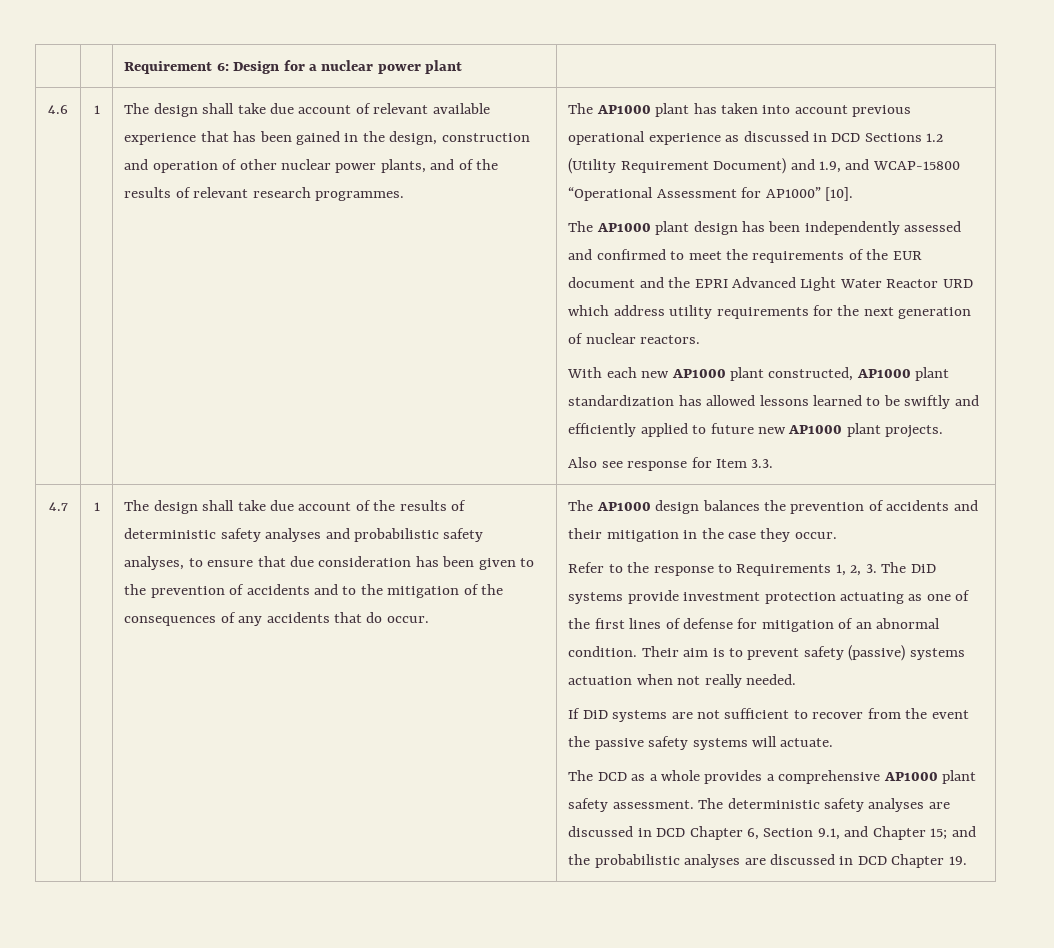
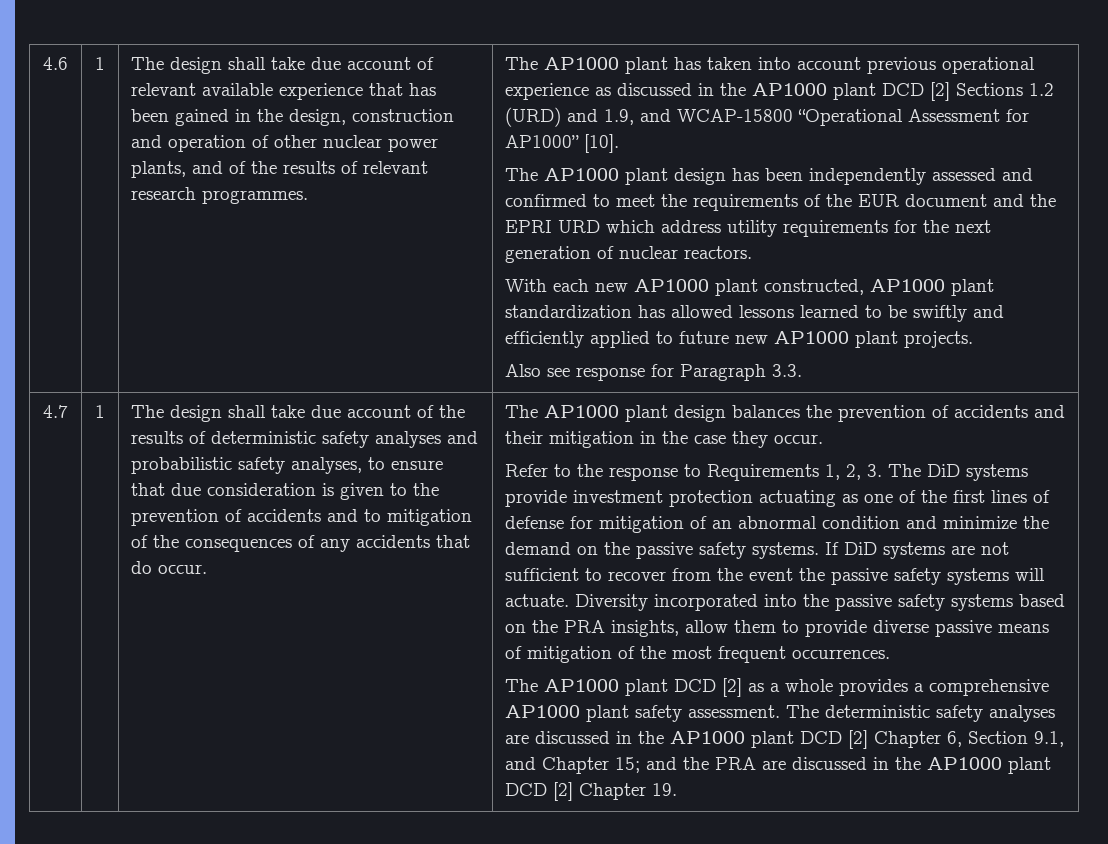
[124,60,463,74] | | Requirement 6: Design for a nuclear power plant | // -> (43, 63) none
[831,133,944,142] [568,158,787,174] DCD Sections 1.2 (Utility Requirement Document) -> [720,82,1055,101] [505,107,562,127] the AP1000 plant DCD [2] Sections 1.2 (URD)
[731,277,939,291] Advanced Light Water Reactor -> (553, 226) none
[715,459,747,468] Item -> [680,364,767,381] Paragraph
[415,556,475,567] has been -> [322,483,335,496] is
[360,584,383,595] the -> (382, 515) none
(651, 506) none -> [625,405,669,422] plant
[568,645,965,661] [568,674,796,688] condition. Their aim is to prevent safety (passive) systems actuation when not really needed. // -> [822,516,1050,529] [505,542,820,559] condition and minimize the demand on the passive safety systems.
[568,770,627,781] // The DCD -> [575,594,1066,611] [505,620,1050,637] [505,646,891,663] [505,678,743,697] Diversity incorporated into the passive safety systems based on the PRA insights, allow them to provide diverse passive means of mitigation of the most frequent occurrences. // The AP1000 plant DCD [2]
[656,828,686,837] DCD -> [638,730,869,749] the AP1000 plant DCD [2]
[594,854,887,868] probabilistic analyses are discussed in DCD -> [715,757,1052,774] [505,782,574,801] PRA are discussed in the AP1000 plant DCD [2]

